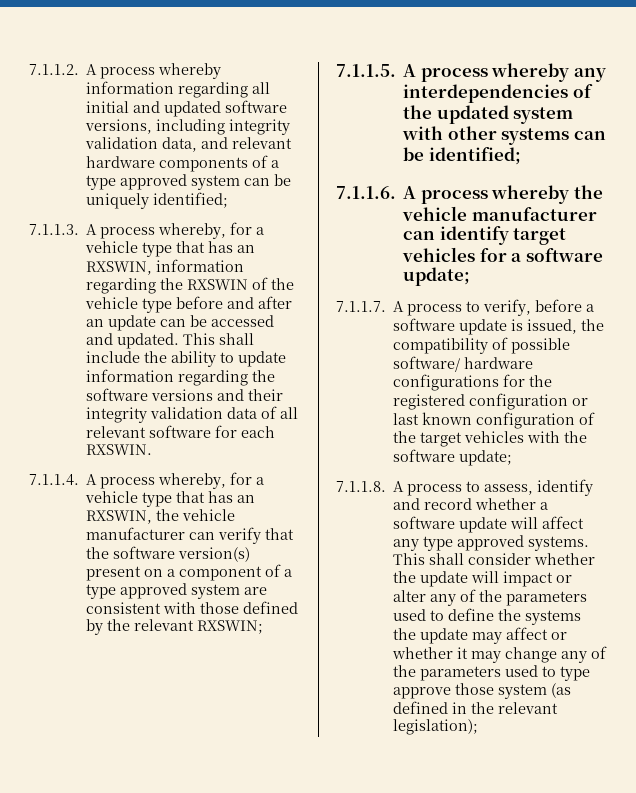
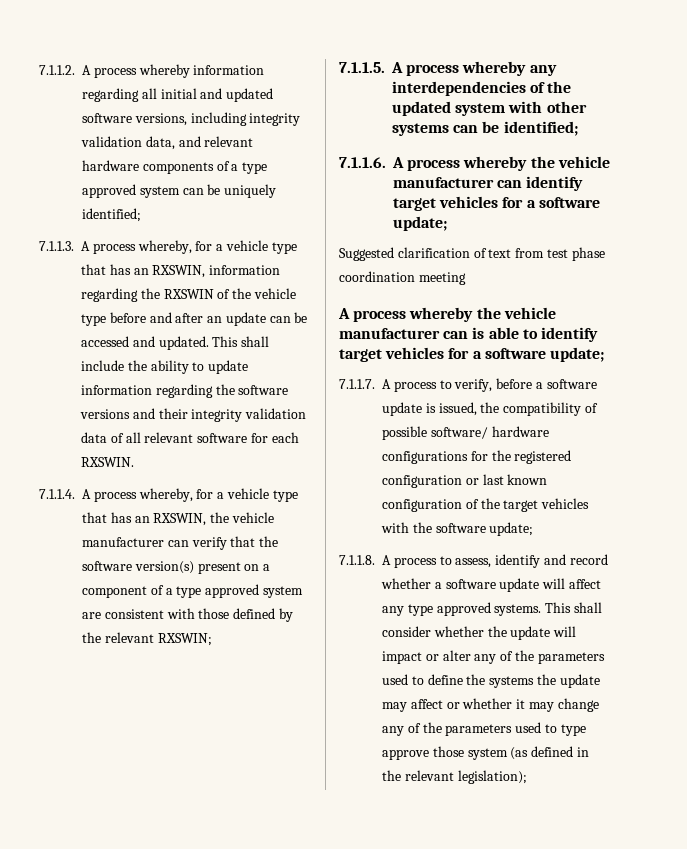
(471, 276) none -> [339,247,605,261] [339,271,466,285] [338,307,556,322] [339,327,598,342] [339,347,604,362] // Suggested clarification of text from test phase coordination meeting // A process whereby the vehicle manufacturer can is able to identify target vehicles for a software update;

